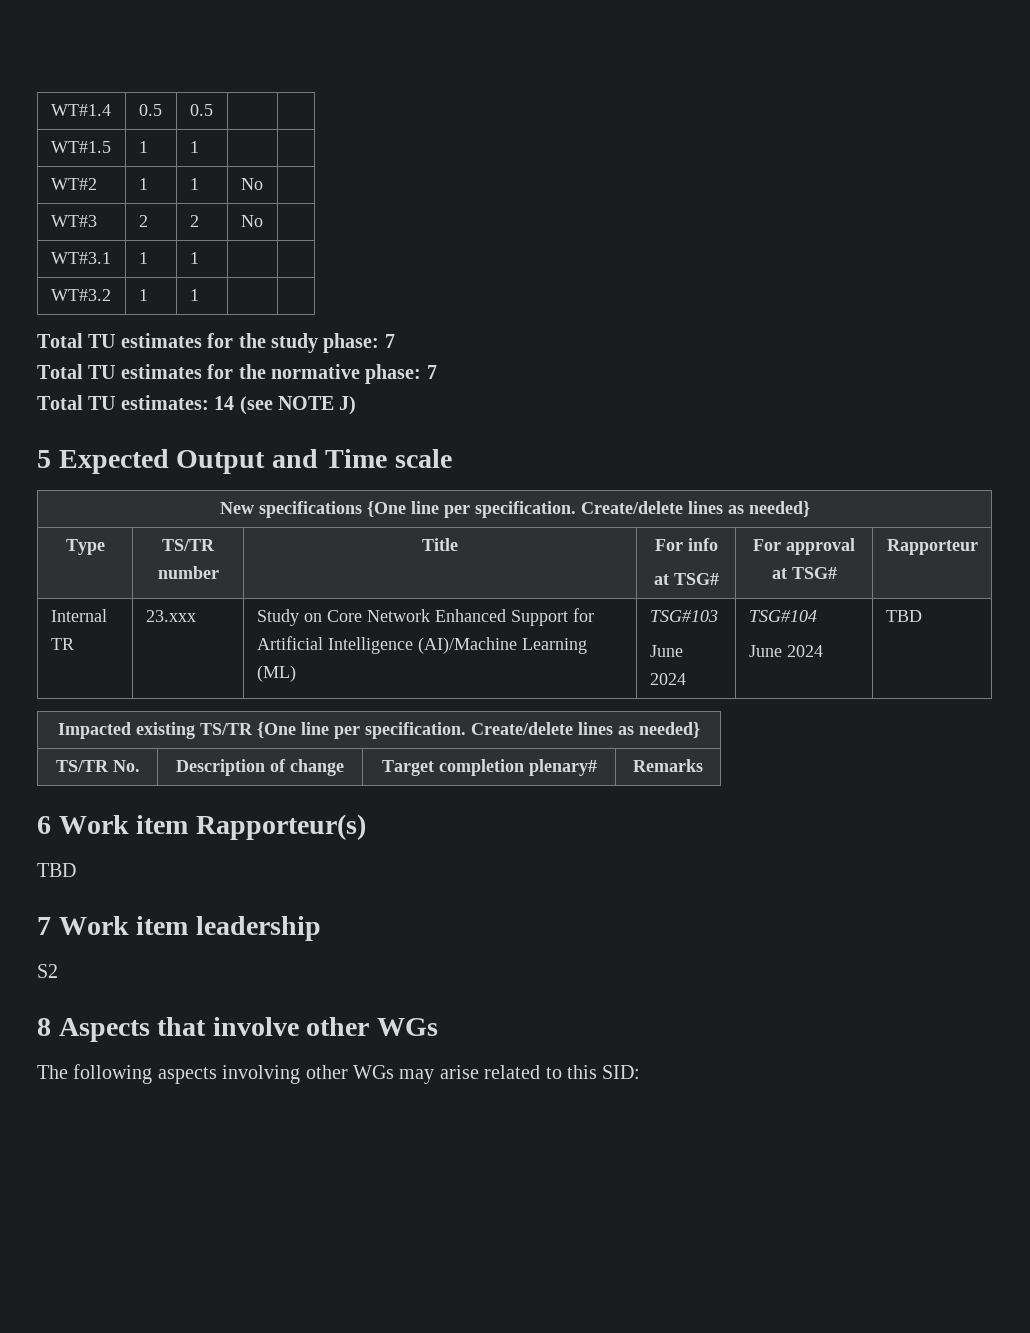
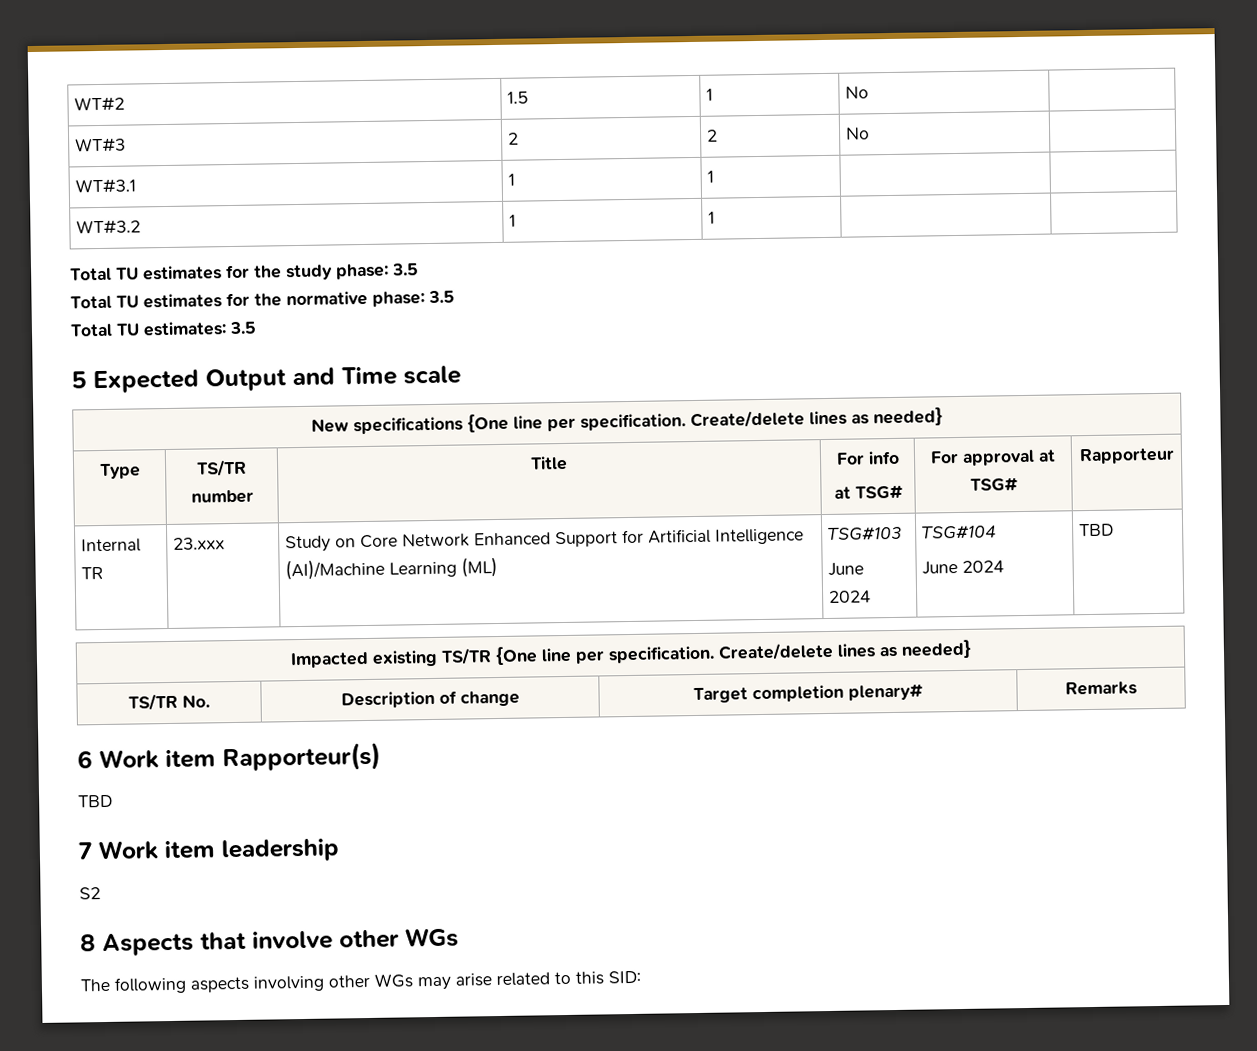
[50,104,111,116] [138,104,162,116] [189,104,213,116] [50,141,111,153] [138,141,148,153] [189,141,199,153] WT#1.4 | 0.5 | 0.5 | | // WT#1.5 | 1 | 1 | | // -> (74, 104) none
[138,178,148,190] 1 -> [507,91,530,104] 1.5
[384,334,395,348] 7 -> [391,263,419,276] 3.5
[426,365,437,379] 7 -> [428,290,455,304] 3.5
[214,396,357,415] 14 (see NOTE J) -> [229,321,257,335] 3.5

